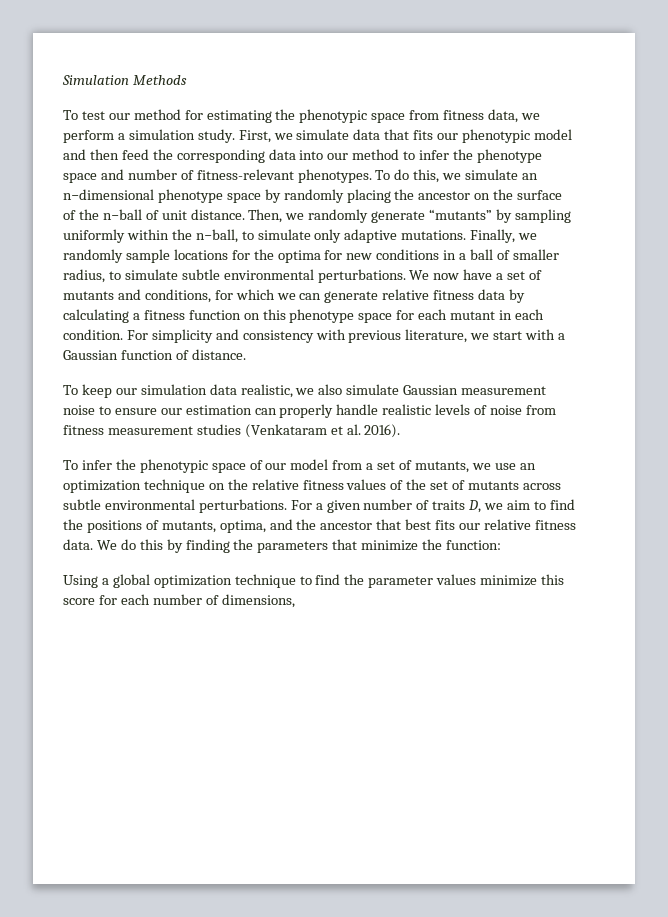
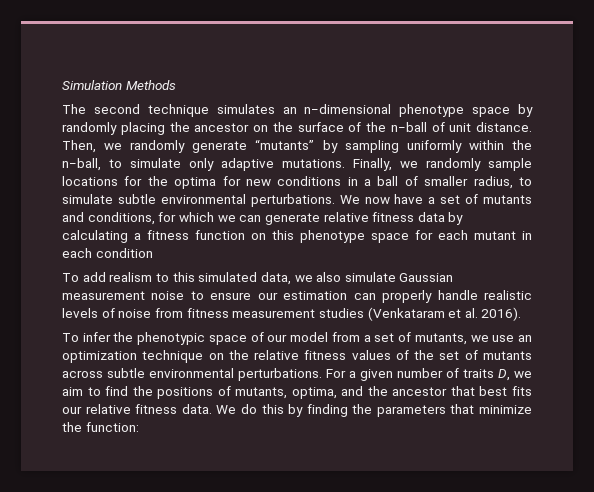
[63,109,540,123] [63,129,572,143] [63,149,542,163] [63,169,519,183] To test our method for estimating the phenotypic space from fitness data, we perform a simulation study. First, we simulate data that fits our phenotypic model and then feed the corresponding data into our method to infer the phenotype space and number of fitness-relevant phenotypes. To do this, we simulate -> [62,104,275,117] The second technique simulates
[63,329,566,343] [63,349,246,360] [63,384,293,398] condition. For simplicity and consistency with previous literature, we start with a Gaussian function of distance. // To keep our simulation data realistic, -> [95,248,153,258] [62,272,291,285] condition // To add realism to this simulated data,
[63,574,565,588] [63,594,295,608] // Using a global optimization technique to find the parameter values minimize this score for each number of dimensions, -> (139, 427) none

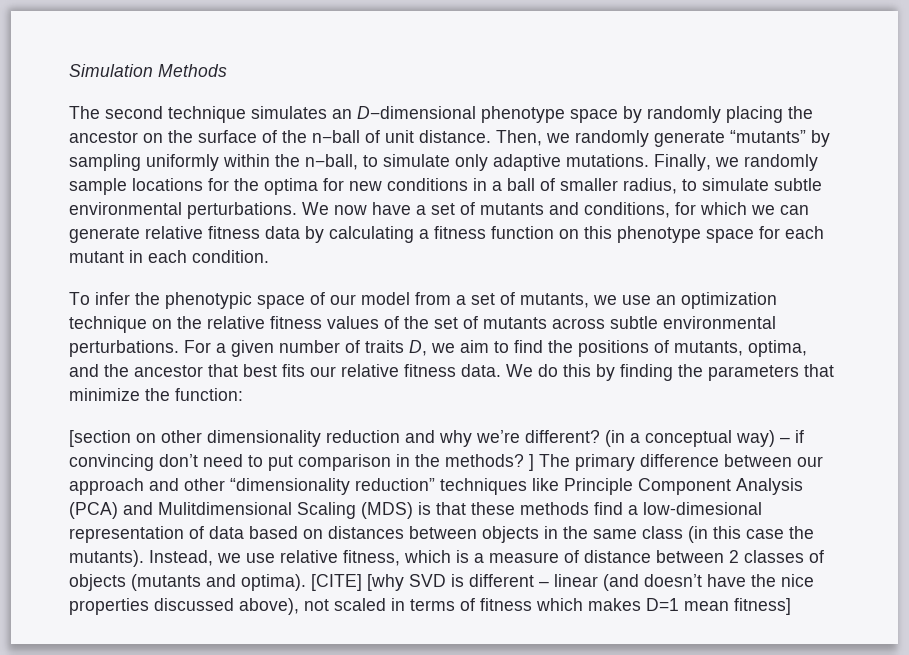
[304,104,392,114] n−dimensional -> [357,106,476,119] D−dimensional
[95,248,153,258] [62,272,454,285] [62,290,533,303] [62,307,522,321] condition // To add realism to this simulated data, we also simulate Gaussian measurement noise to ensure our estimation can properly handle realistic levels of noise from fitness measurement studies (Venkataram et al. 2016). -> [192,250,269,263] condition.
(139, 427) none -> [69,430,804,447] [69,454,823,471] [69,478,803,495] [69,502,762,519] [69,526,814,543] [69,550,824,567] [69,574,814,591] [69,598,791,615] // [section on other dimensionality reduction and why we’re different? (in a conceptual way) – if convincing don’t need to put comparison in the methods? ] The primary difference between our approach and other “dimensionality reduction” techniques like Principle Component Analysis (PCA) and Mulitdimensional Scaling (MDS) is that these methods find a low-dimesional representation of data based on distances between objects in the same class (in this case the mutants). Instead, we use relative fitness, which is a measure of distance between 2 classes of objects (mutants and optima). [CITE] [why SVD is different – linear (and doesn’t have the nice properties discussed above), not scaled in terms of fitness which makes D=1 mean fitness]

